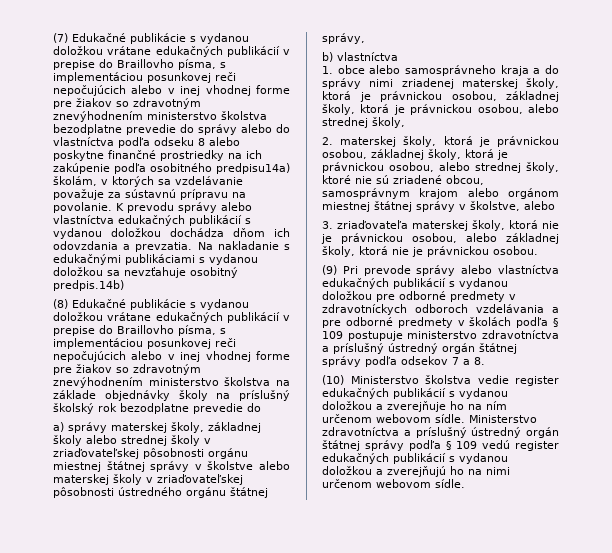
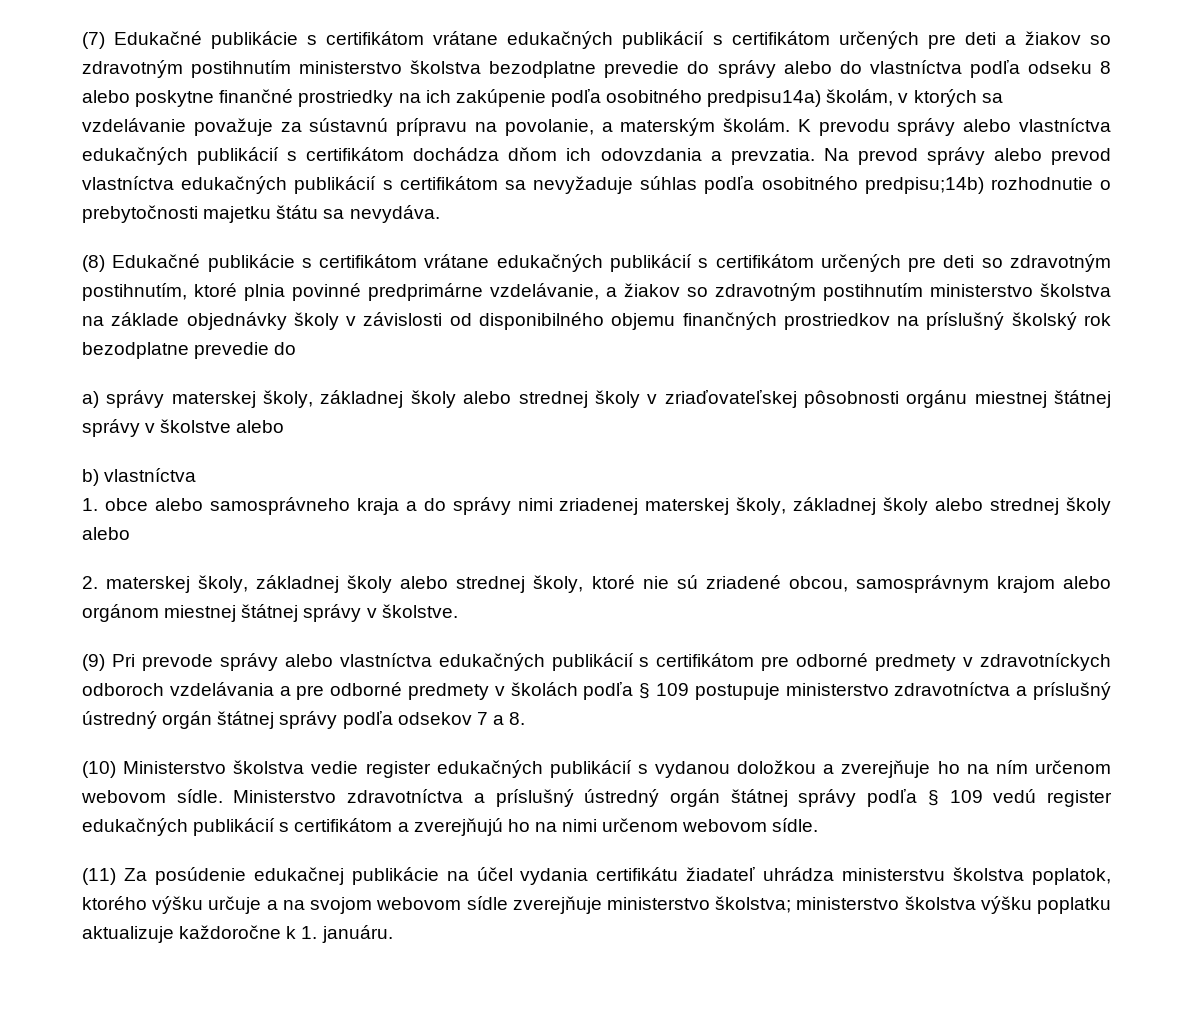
[200,33,249,44] [53,46,290,57] [53,59,226,70] [53,72,236,83] [53,85,290,96] [53,98,201,109] [53,111,143,122] vydanou doložkou vrátane edukačných publikácií v prepise do Braillovho písma, s implementáciou posunkovej reči nepočujúcich alebo v inej vhodnej forme pre žiakov so zdravotným znevýhodnením -> [326,31,1112,49] [82,60,292,78] certifikátom vrátane edukačných publikácií s certifikátom určených pre deti a žiakov so zdravotným postihnutím
[53,202,112,213] povolanie. -> [504,118,791,136] povolanie, a materským školám.
[53,228,161,239] vydanou doložkou -> [306,147,405,161] certifikátom
[217,241,290,250] [53,254,258,265] [53,267,238,278] [53,280,124,291] nakladanie s edukačnými publikáciami s vydanou doložkou sa nevzťahuje osobitný predpis.14b) -> [857,147,1111,165] [82,176,1111,194] [82,205,440,223] prevod správy alebo prevod vlastníctva edukačných publikácií s certifikátom sa nevyžaduje súhlas podľa osobitného predpisu;14b) rozhodnutie o prebytočnosti majetku štátu sa nevydáva.
[200,299,249,310] [53,312,290,323] [53,325,226,336] [53,338,236,349] [53,351,290,362] [53,364,201,375] [53,377,143,388] vydanou doložkou vrátane edukačných publikácií v prepise do Braillovho písma, s implementáciou posunkovej reči nepočujúcich alebo v inej vhodnej forme pre žiakov so zdravotným znevýhodnením -> [319,254,1112,272] [82,283,923,301] certifikátom vrátane edukačných publikácií s certifikátom určených pre deti so zdravotným postihnutím, ktoré plnia povinné predprimárne vzdelávanie, a žiakov so zdravotným postihnutím
(208, 395) none -> [346,312,890,330] v závislosti od disponibilného objemu finančných prostriedkov
[53,474,243,485] [53,487,268,498] [322,33,365,44] materskej školy v zriaďovateľskej pôsobnosti ústredného orgánu štátnej správy, -> (285, 426) none
[322,91,559,102] [322,104,559,115] [322,117,405,128] [322,136,559,147] [322,149,508,160] [322,162,434,173] ktorá je právnickou osobou, základnej školy, ktorá je právnickou osobou, alebo strednej školy, // 2. materskej školy, ktorá je právnickou osobou, základnej školy, ktorá je právnickou osobou, -> [793,497,1111,515] [82,527,130,540] [82,575,393,593] základnej školy alebo strednej školy alebo // 2. materskej školy, základnej školy
[470,201,555,211] [322,220,559,231] [321,233,559,244] [322,246,538,257] školstve, alebo // 3. zriaďovateľa materskej školy, ktorá nie je právnickou osobou, alebo základnej školy, ktorá nie je právnickou osobou. -> [381,604,458,618] školstve.
[459,278,508,289] [322,291,372,300] vydanou doložkou -> [656,653,755,667] certifikátom
[459,453,508,464] [322,466,372,475] vydanou doložkou -> [294,818,393,832] certifikátom
(465, 483) none -> [82,867,1111,885] [82,896,1111,914] [82,925,393,943] // (11) Za posúdenie edukačnej publikácie na účel vydania certifikátu žiadateľ uhrádza ministerstvu školstva poplatok, ktorého výšku určuje a na svojom webovom sídle zverejňuje ministerstvo školstva; ministerstvo školstva výšku poplatku aktualizuje každoročne k 1. januáru.

